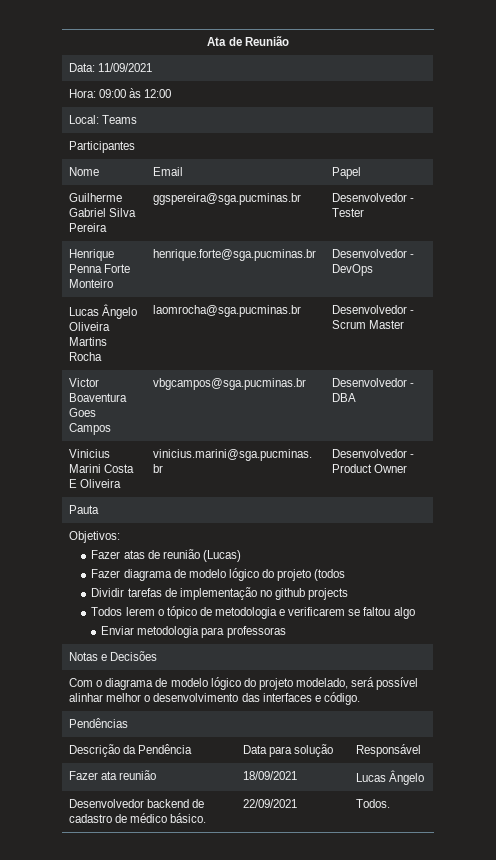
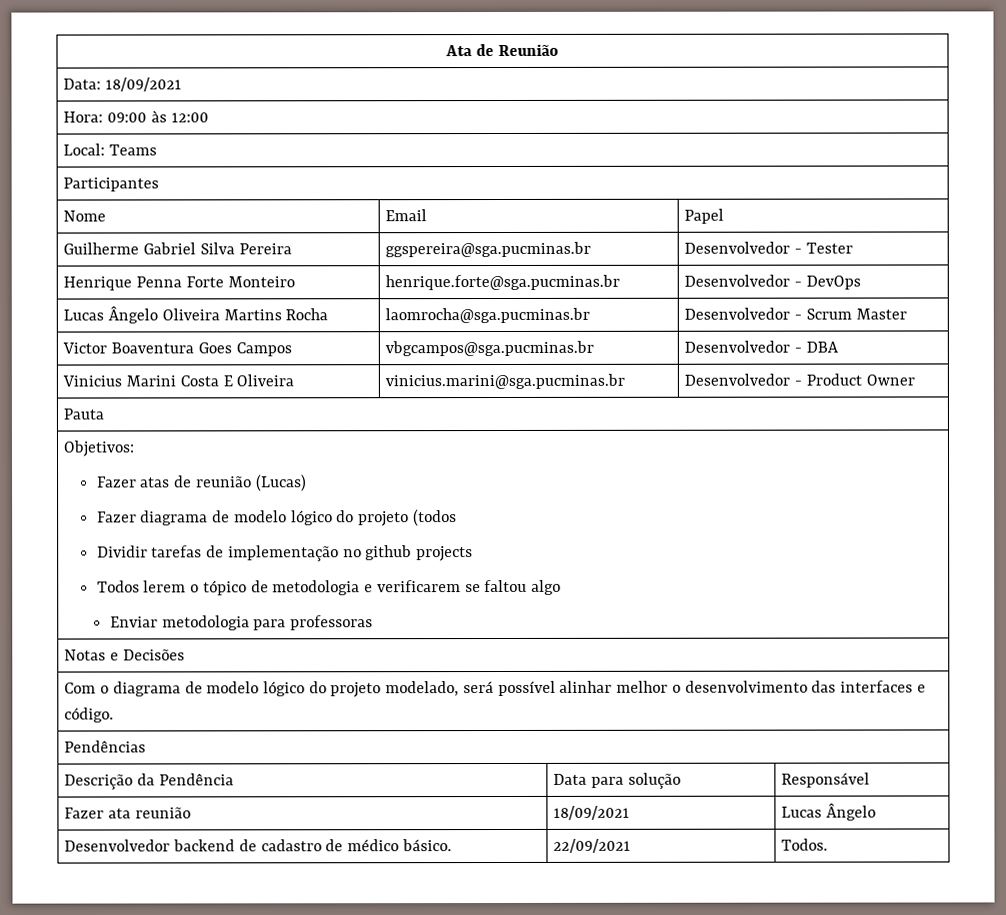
[98,63,153,72] 11/09/2021 -> [105,77,183,92] 18/09/2021

